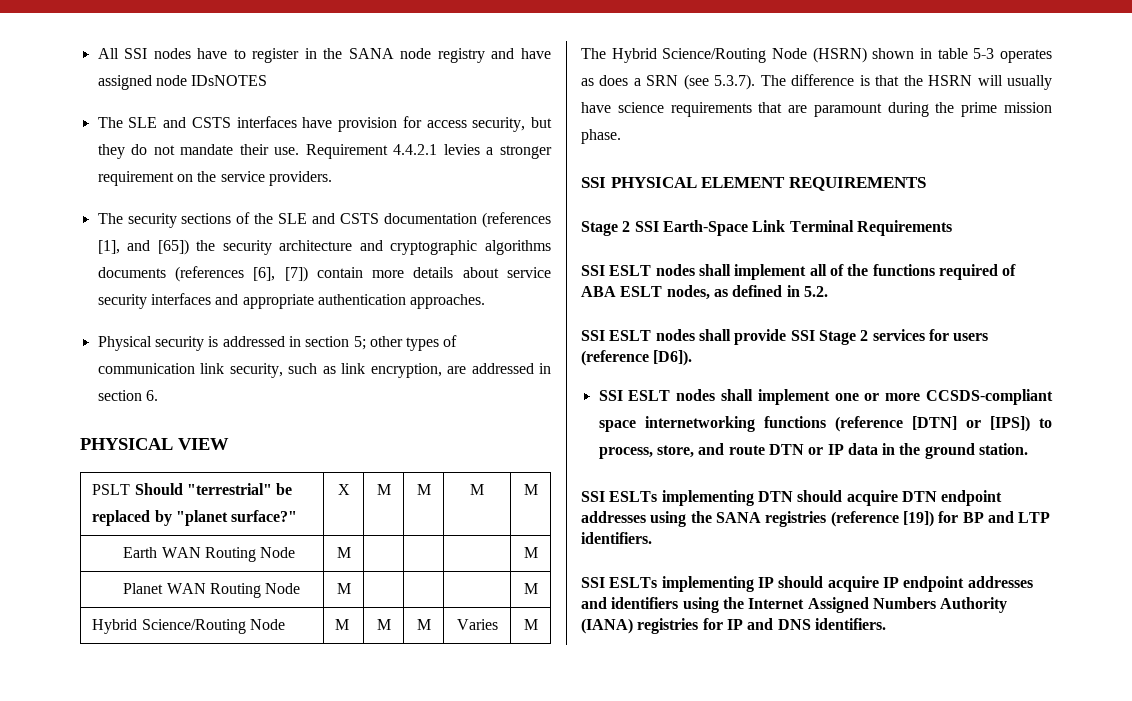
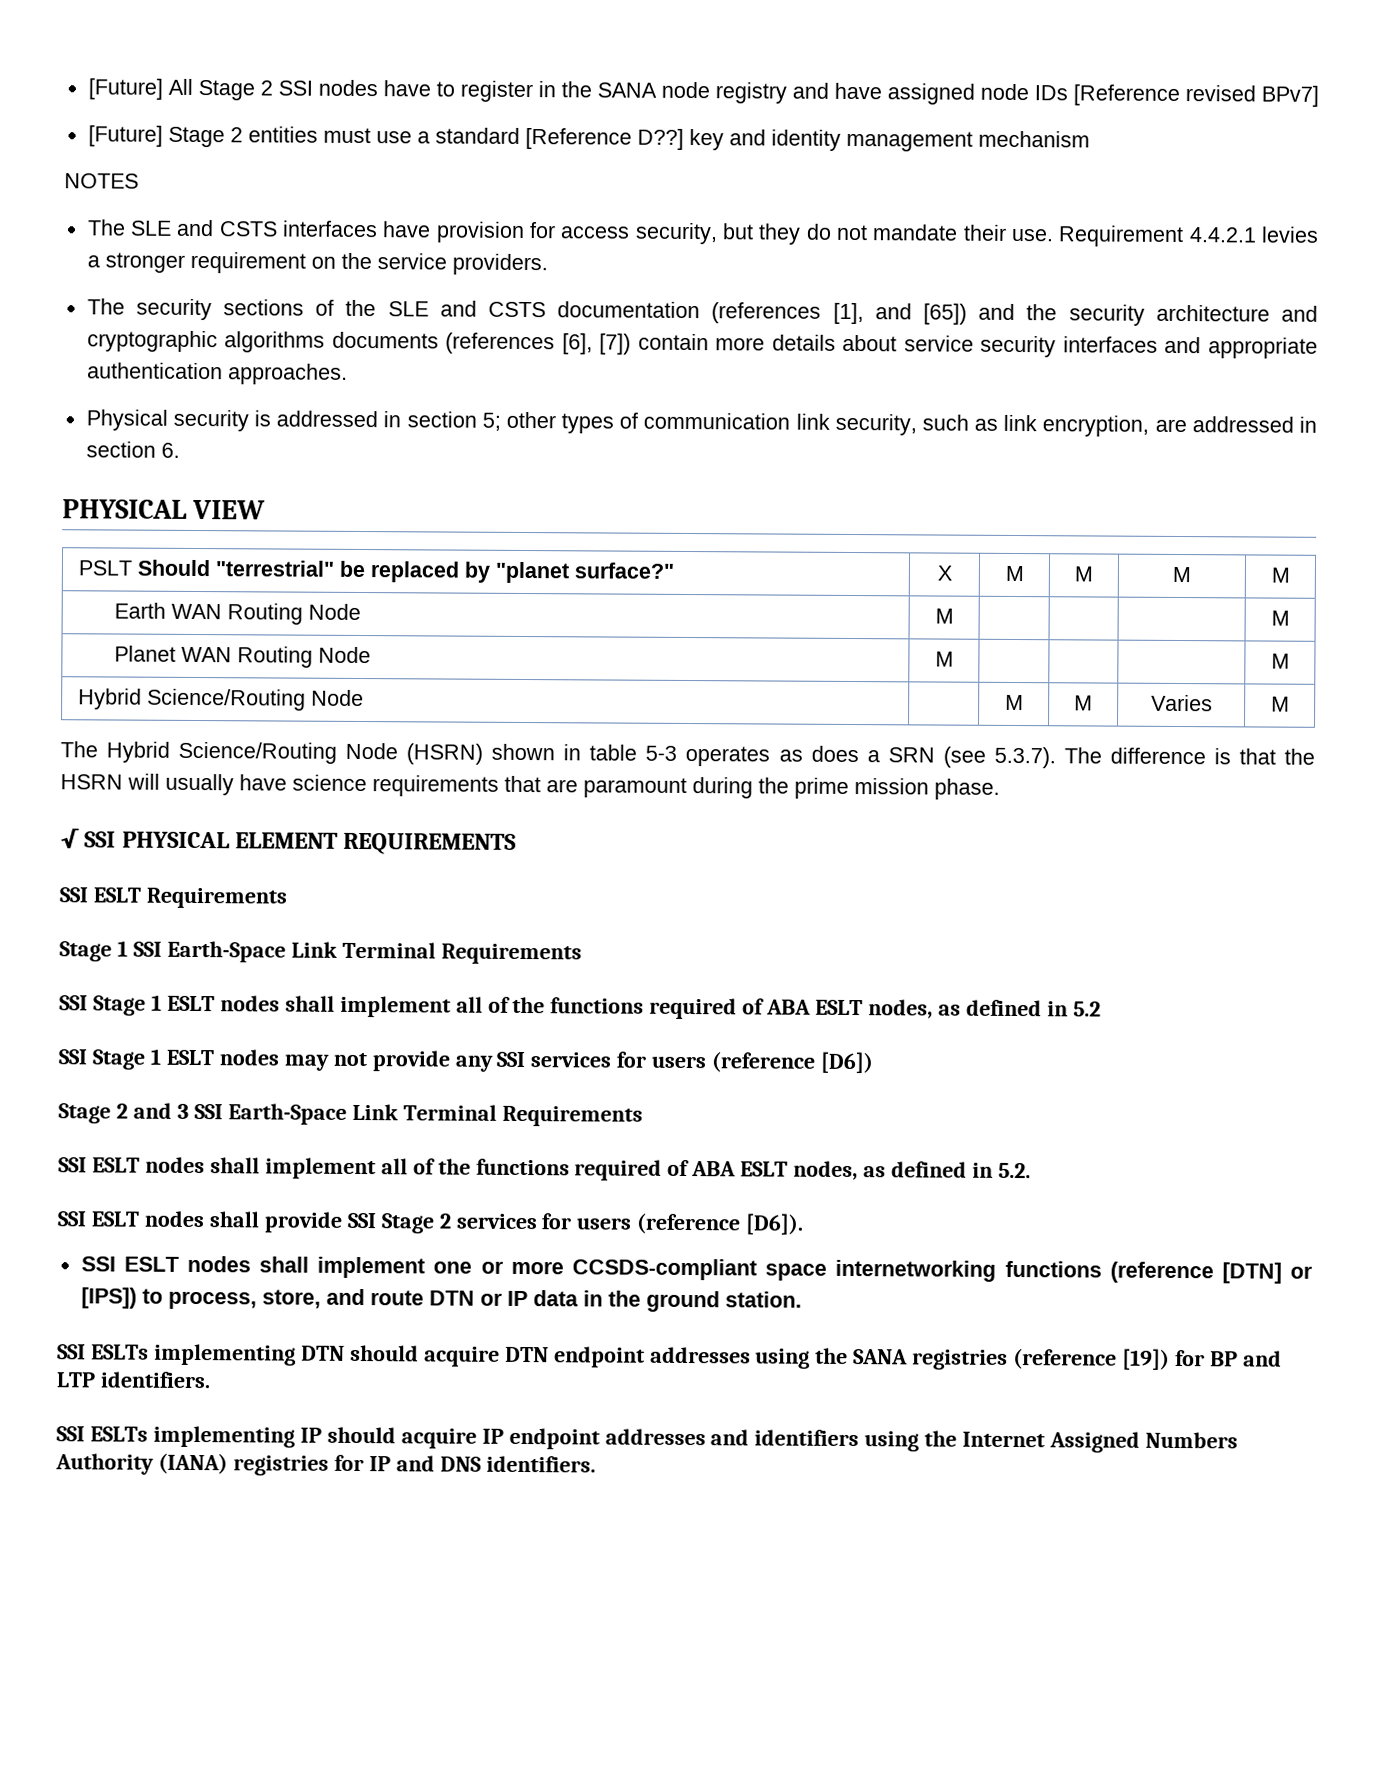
[97,48,119,59] All -> [87,78,273,101] [Future] All Stage 2
[191,75,268,86] IDsNOTES -> [1033,84,1319,107] [87,125,1090,152] [64,173,139,189] IDs [Reference revised BPv7] // [Future] Stage 2 entities must use a standard [Reference D??] key and identity management mechanism // NOTES
(189, 247) none -> [978,303,1016,320] and
[335,619,350,630] M -> (364, 698) none
(621, 136) none -> [60,828,80,849] √
[581,221,631,236] // Stage 2 -> [59,887,287,909] [59,940,582,965] [59,994,1101,1020] [58,1048,874,1074] [58,1102,189,1124] // SSI ESLT Requirements // Stage 1 SSI Earth-Space Link Terminal Requirements // SSI Stage 1 ESLT nodes shall implement all of the functions required of ABA ESLT nodes, as defined in 5.2 // SSI Stage 1 ESLT nodes may not provide any SSI services for users (reference [D6]) // Stage 2 and 3

